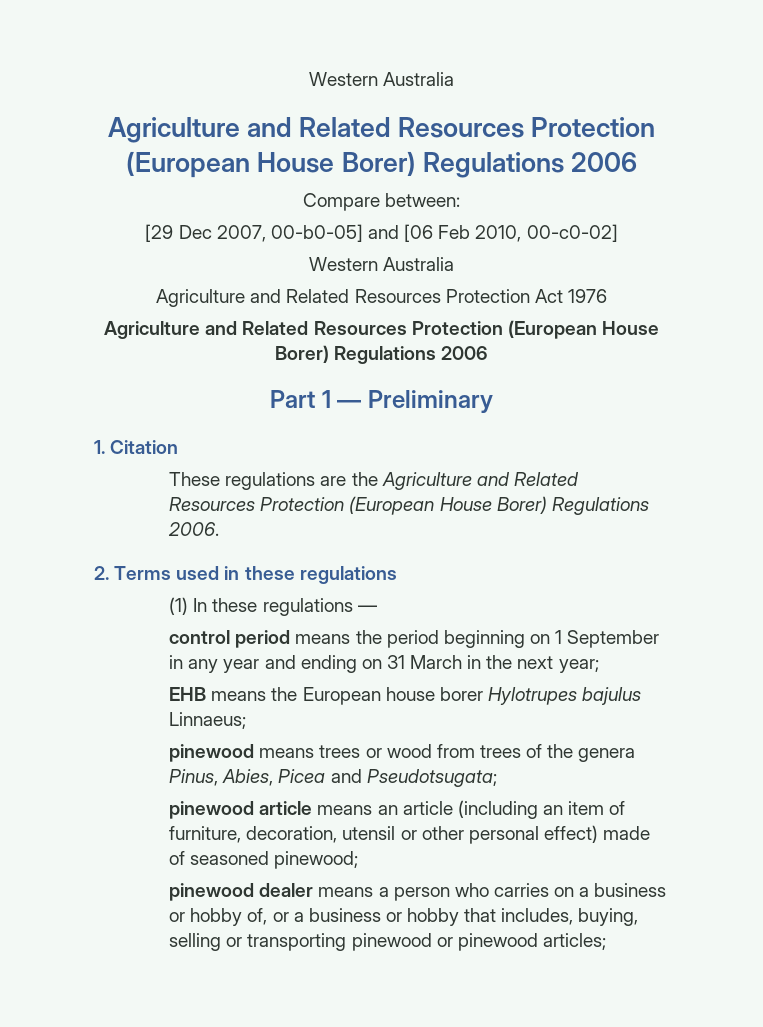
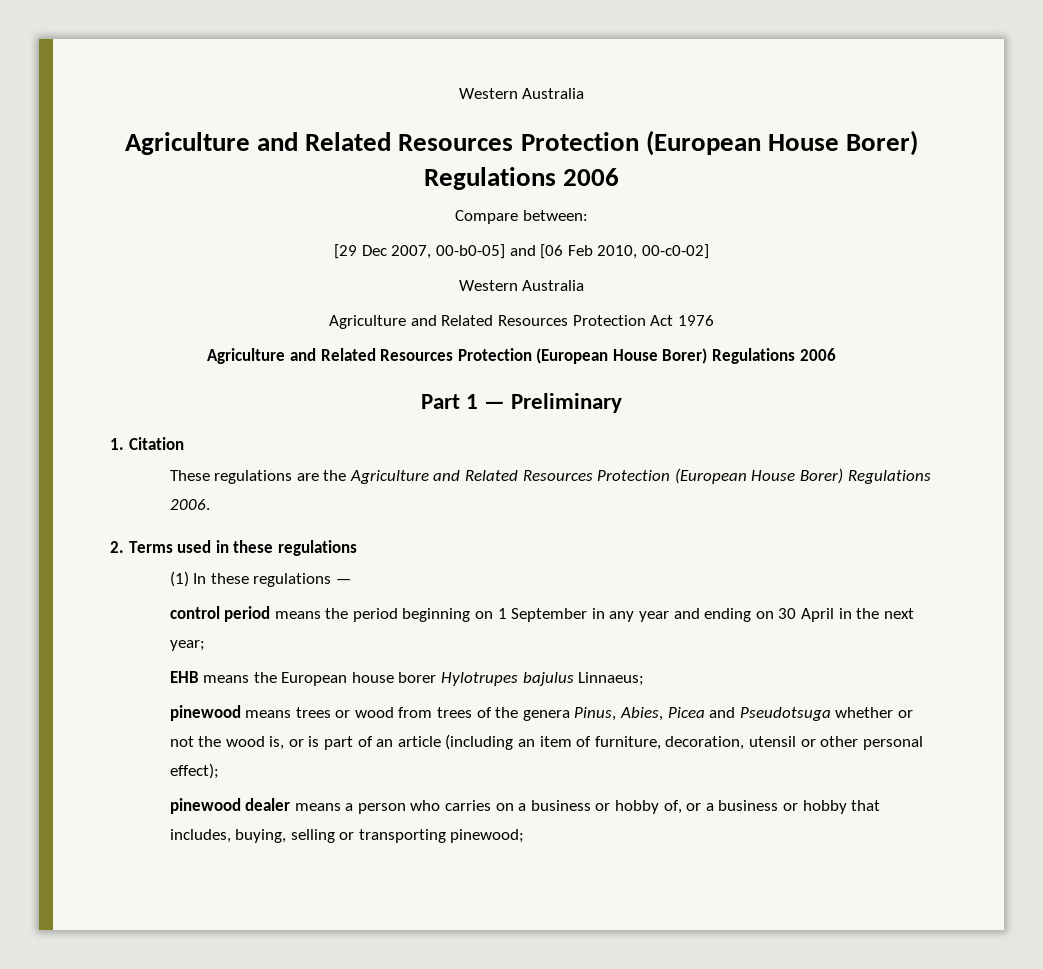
[386,655,463,669] 31 March -> [778,608,834,622] 30 April
[366,769,497,787] [169,801,373,819] Pseudotsugata; // pinewood article means -> [739,707,913,721] [169,736,373,750] Pseudotsuga whether or not the wood is, or is part of
[543,825,651,843] [169,851,359,869] effect) made of seasoned pinewood; -> [169,763,219,779] effect);
[351,933,606,951] pinewood or pinewood articles; -> [450,829,525,843] pinewood;

